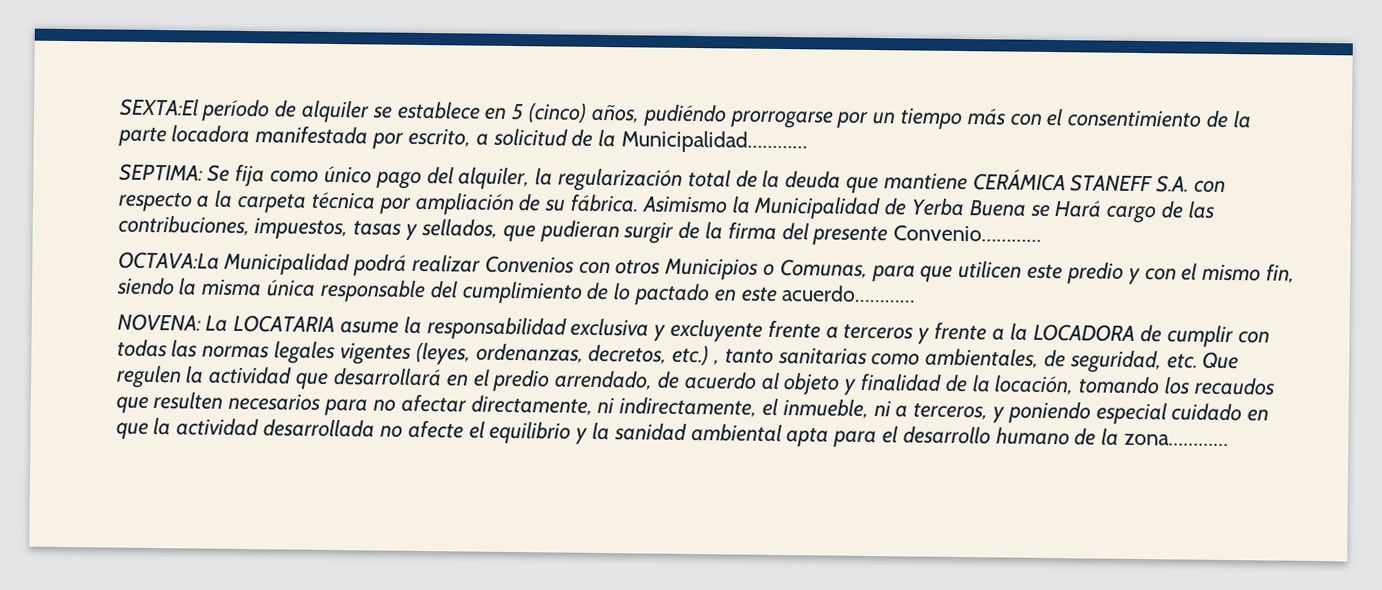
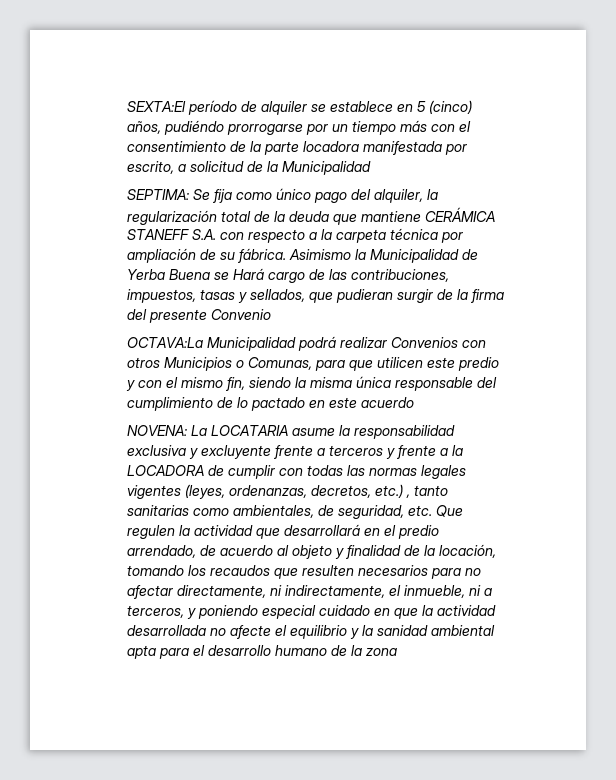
[620,130,808,154] Municipalidad………… -> [281,161,371,175] Municipalidad
[893,225,1043,242] Convenio………… -> [210,309,271,320] Convenio
[781,285,917,303] acuerdo………… -> [360,397,414,408] acuerdo
[1123,433,1229,447] zona………… -> [365,648,397,656] zona

